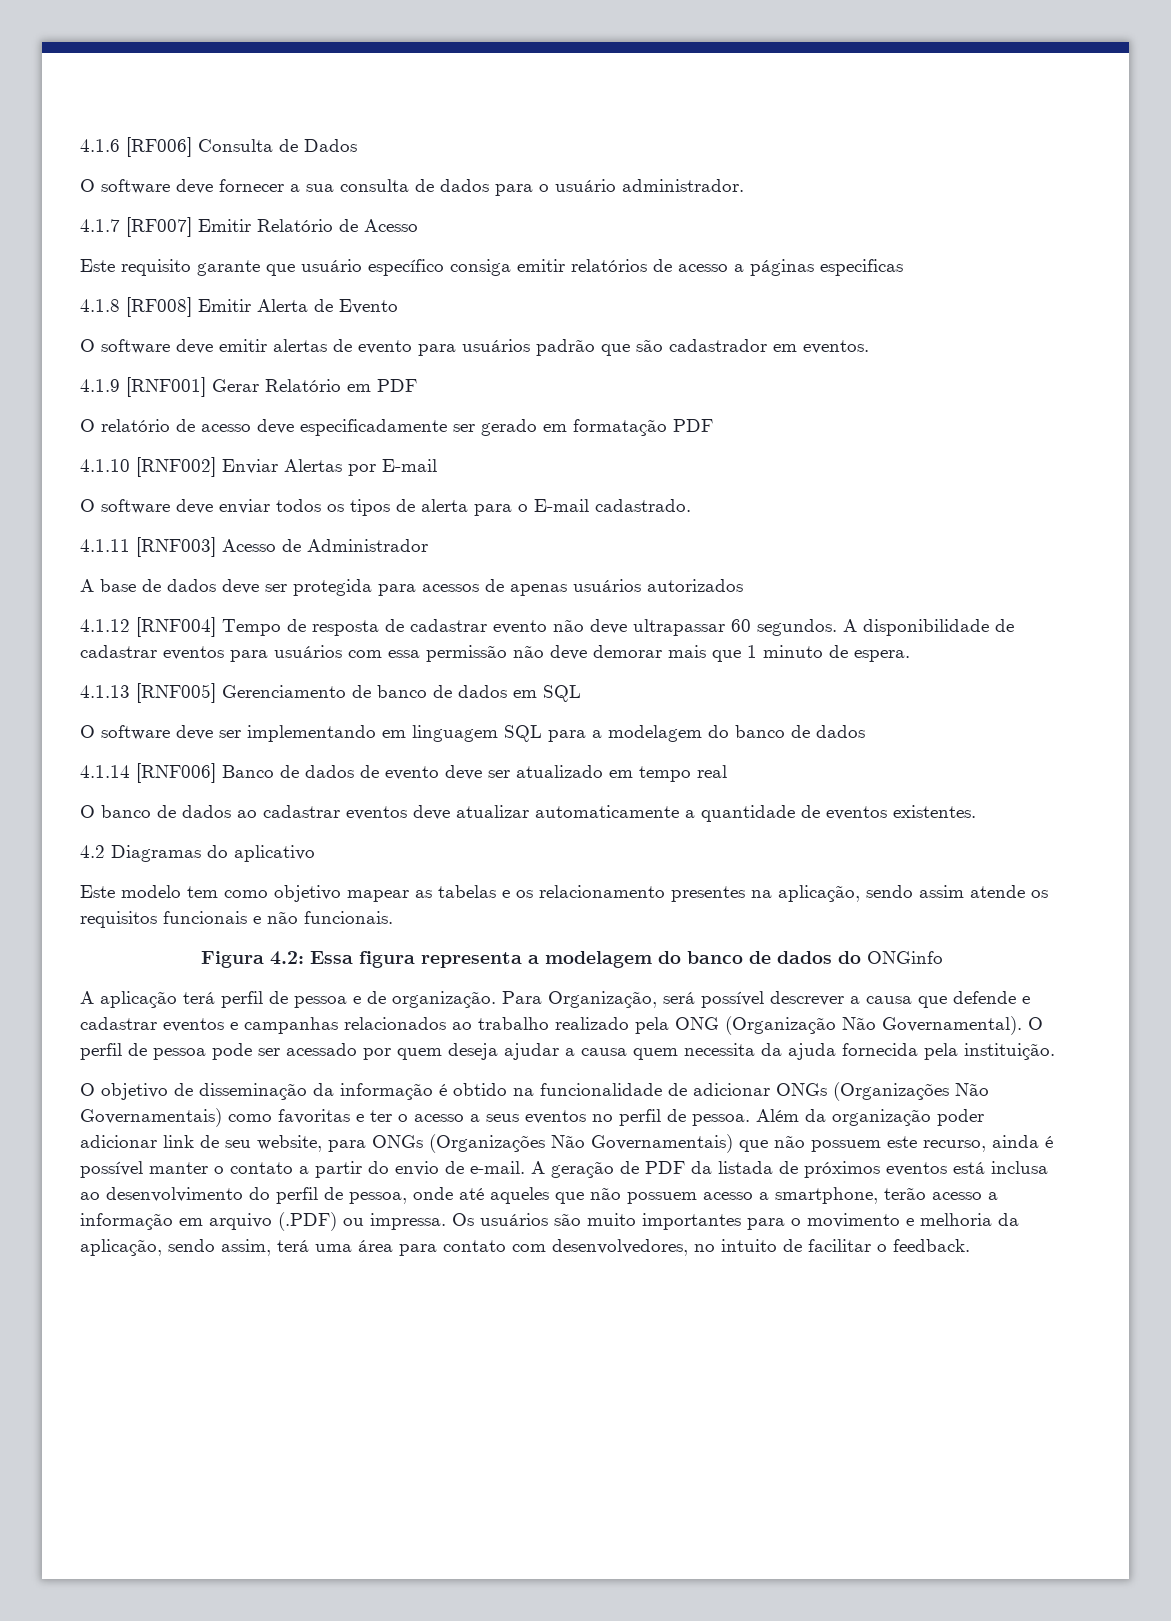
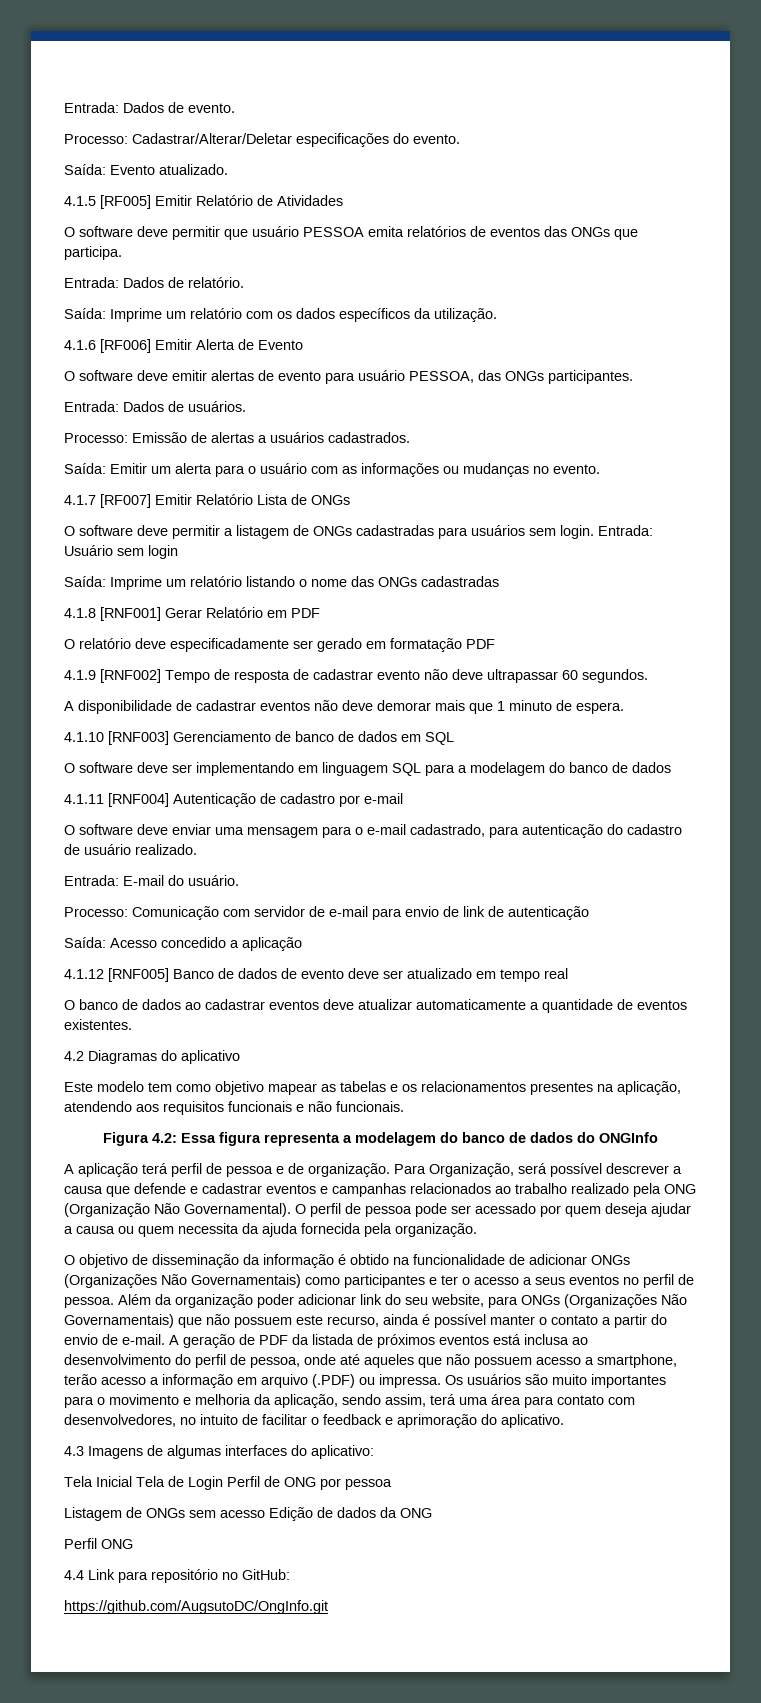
[80,137,357,157] [80,179,744,196] [80,217,418,237] [80,259,903,276] [80,297,192,317] 4.1.6 [RF006] Consulta de Dados // O software deve fornecer a sua consulta de dados para o usuário administrador. // 4.1.7 [RF007] Emitir Relatório de Acesso // Este requisito garante que usuário específico consiga emitir relatórios de acesso a páginas especificas // 4.1.8 [RF008] -> [64,102,235,113] [64,133,460,147] [64,164,228,175] [64,195,343,209] [64,226,638,240] [64,246,122,260] [64,277,244,288] [64,308,497,322] [64,339,151,353] Entrada: Dados de evento. // Processo: Cadastrar/Alterar/Deletar especificações do evento. // Saída: Evento atualizado. // 4.1.5 [RF005] Emitir Relatório de Atividades // O software deve permitir que usuário PESSOA emita relatórios de eventos das ONGs que participa. // Entrada: Dados de relatório. // Saída: Imprime um relatório com os dados específicos da utilização. // 4.1.6 [RF006]
[462,339,869,356] [80,379,120,392] usuários padrão que são cadastrador em eventos. // 4.1.9 -> [358,370,633,384] [64,401,246,412] [64,432,410,443] [64,463,600,477] [64,494,350,508] [64,525,653,539] [64,545,178,559] [64,576,499,590] [64,608,96,618] usuário PESSOA, das ONGs participantes. // Entrada: Dados de usuários. // Processo: Emissão de alertas a usuários cadastrados. // Saída: Emitir um alerta para o usuário com as informações ou mudanças no evento. // 4.1.7 [RF007] Emitir Relatório Lista de ONGs // O software deve permitir a listagem de ONGs cadastradas para usuários sem login. Entrada: Usuário sem login // Saída: Imprime um relatório listando o nome das ONGs cadastradas // 4.1.8
[176,419,251,432] de acesso -> (131, 643) none
[80,457,437,477] [80,499,691,516] [80,537,428,557] [80,579,743,596] [80,617,216,637] 4.1.10 [RNF002] Enviar Alertas por E-mail // O software deve enviar todos os tipos de alerta para o E-mail cadastrado. // 4.1.11 [RNF003] Acesso de Administrador // A base de dados deve ser protegida para acessos de apenas usuários autorizados // 4.1.12 [RNF004] -> [64,669,161,683] 4.1.9 [RNF002]
(837, 627) none -> (648, 676) //
[230,645,507,662] para usuários com essa permissão -> (310, 706) none
[80,683,216,703] 4.1.13 [RNF005] -> [64,731,169,745] 4.1.10 [RNF003]
[80,763,216,783] 4.1.14 [RNF006] -> [64,793,403,807] [64,824,682,838] [64,844,197,855] [64,875,239,886] [64,906,589,920] [64,937,302,951] [64,968,169,982] 4.1.11 [RNF004] Autenticação de cadastro por e-mail // O software deve enviar uma mensagem para o e-mail cadastrado, para autenticação do cadastro de usuário realizado. // Entrada: E-mail do usuário. // Processo: Comunicação com servidor de e-mail para envio de link de autenticação // Saída: Acesso concedido a aplicação // 4.1.12 [RNF005]
[539,885,665,898] relacionamento -> [421,1081,526,1092] relacionamentos
[866,885,1048,898] sendo assim atende os -> [64,1101,159,1112] atendendo aos
[866,951,943,964] ONGinfo -> [599,1132,658,1143] ONGInfo
(627, 1052) none -> [118,1226,134,1234] ou
[964,1043,1055,1060] instituição. -> [395,1223,477,1237] organização.
[278,1109,350,1124] favoritas -> [344,1274,425,1288] participantes
[200,1135,219,1148] de -> [385,1294,401,1305] do
[893,1239,970,1252] feedback. -> [323,1414,564,1428] [64,1445,374,1459] [64,1476,392,1490] [64,1507,432,1521] [64,1538,133,1549] [64,1569,290,1583] [64,1600,328,1614] feedback e aprimoração do aplicativo. // 4.3 Imagens de algumas interfaces do aplicativo: // Tela Inicial Tela de Login Perfil de ONG por pessoa // Listagem de ONGs sem acesso Edição de dados da ONG // Perfil ONG // 4.4 Link para repositório no GitHub: // https://github.com/AugsutoDC/OngInfo.git

